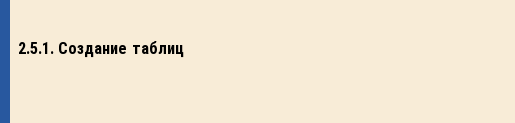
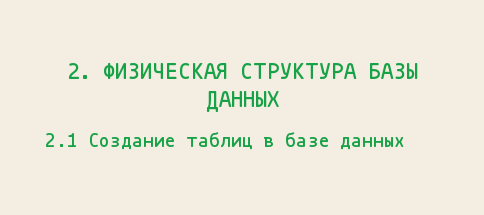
[18,41,184,58] 2.5.1. Создание таблиц -> [66,63,418,79] [205,91,279,112] [45,131,405,150] 2. ФИЗИЧЕСКАЯ СТРУКТУРА БАЗЫ ДАННЫХ // 2.1 Создание таблиц в базе данных

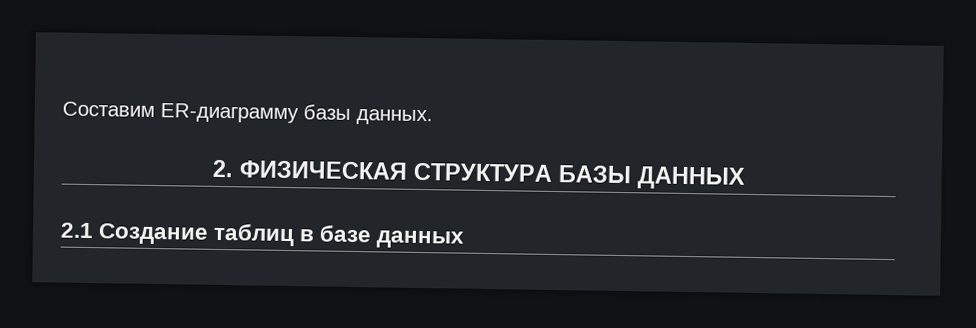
(66, 71) none -> [62,101,433,126] Составим ER-диаграмму базы данных. //

